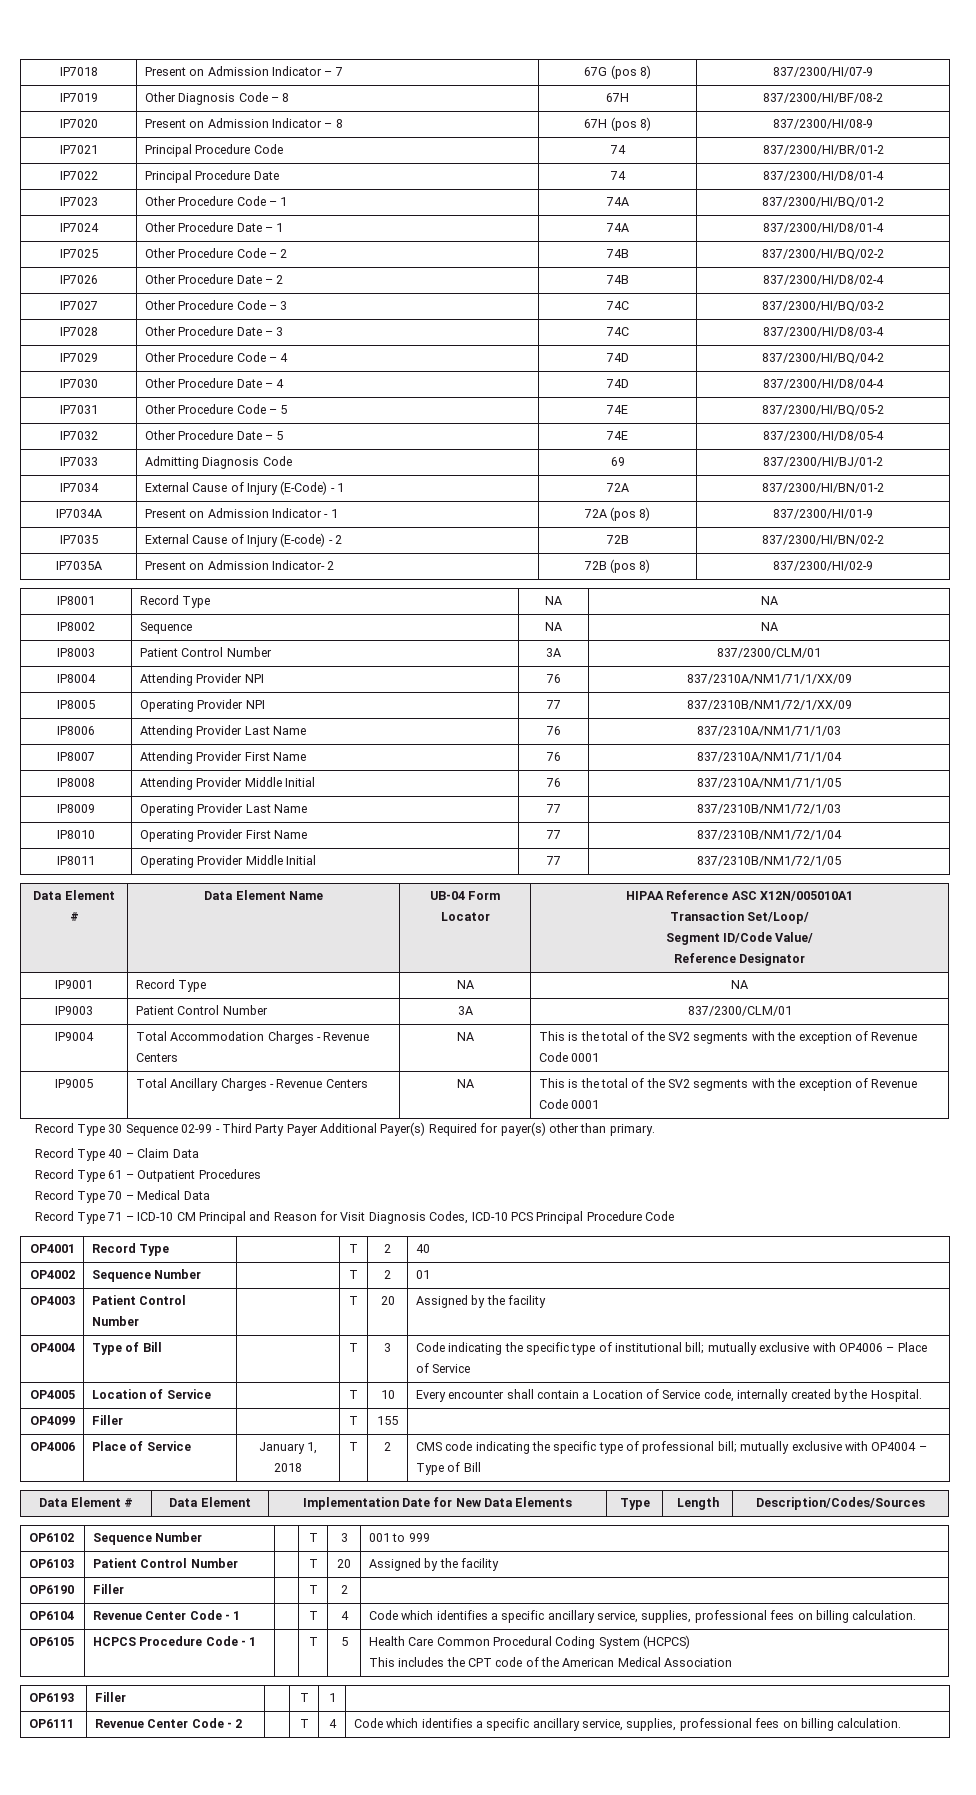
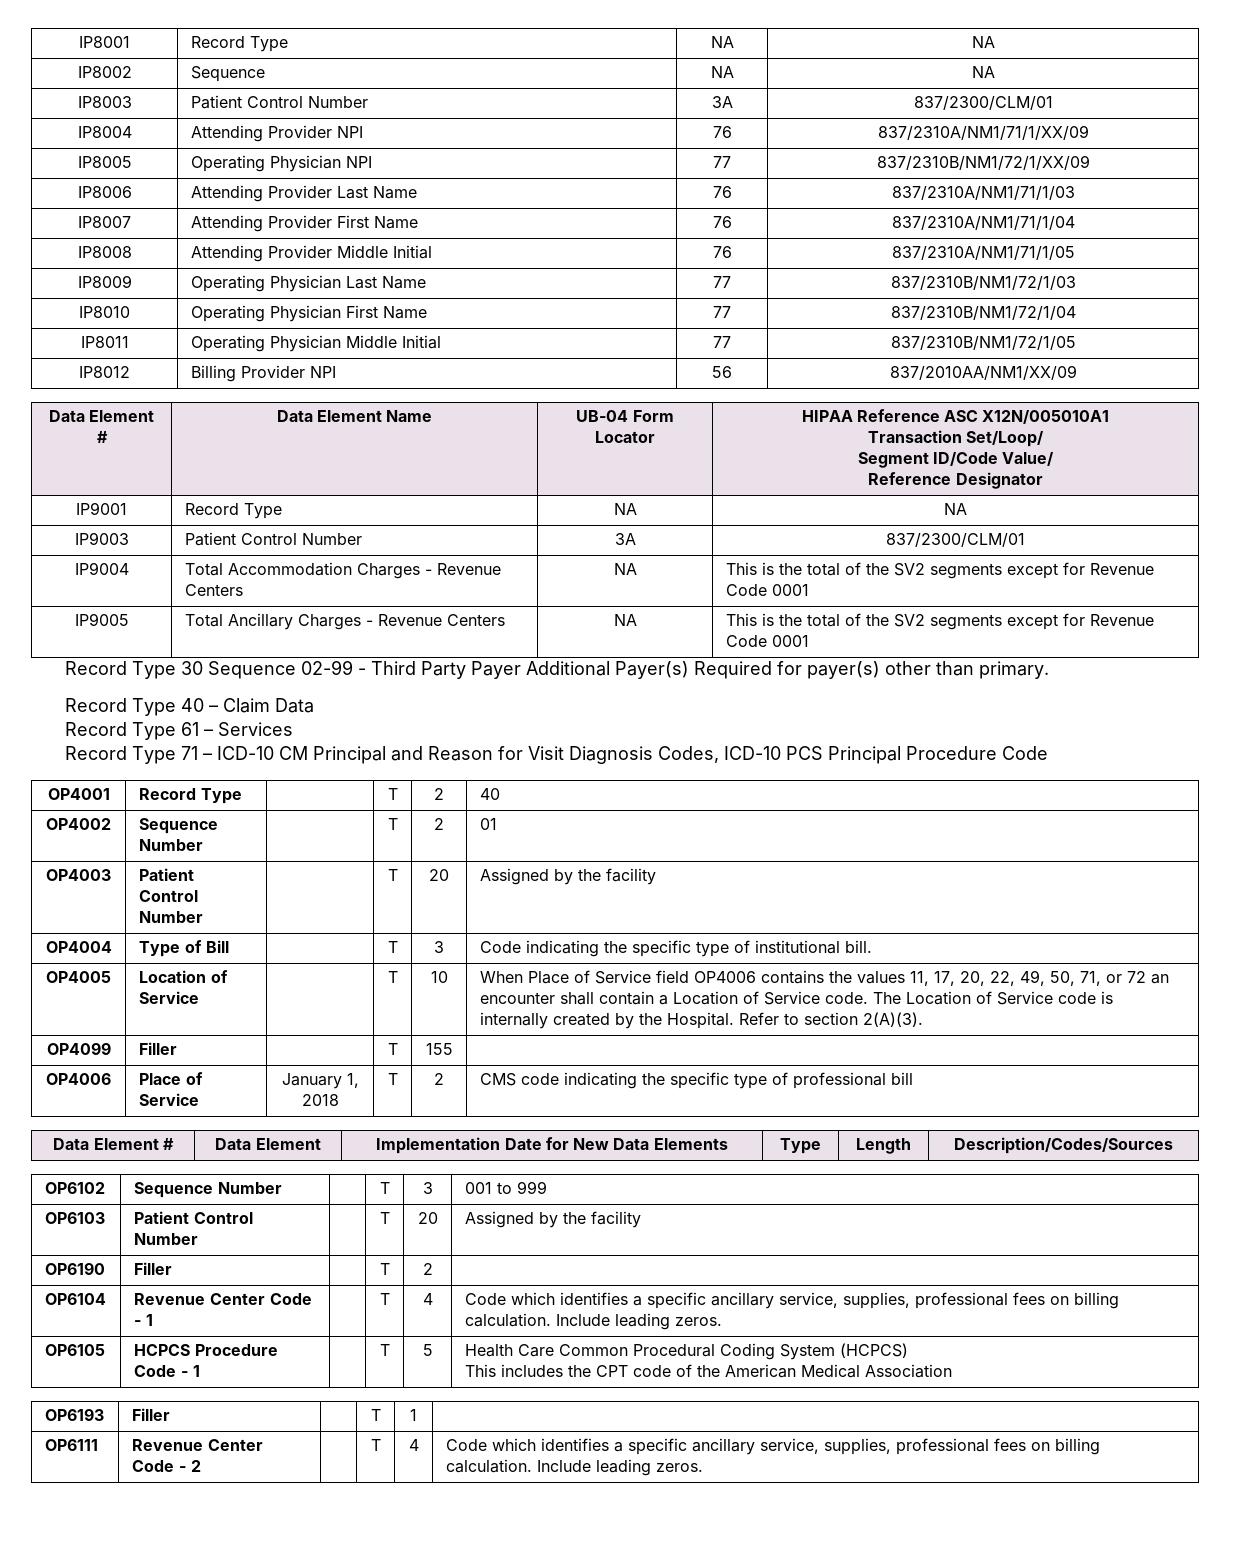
[59,67,98,76] [144,66,343,76] [584,65,651,79] [773,67,873,77] [59,93,98,102] [144,92,290,105] [606,93,629,102] [763,93,883,103] [59,119,98,128] [144,118,343,128] [584,117,651,131] [773,119,873,129] [59,145,98,154] [144,144,283,157] [609,145,626,154] [762,145,884,155] [59,171,98,180] [144,170,279,183] [609,171,626,180] [763,171,884,181] [59,197,98,206] [144,196,288,206] [605,197,629,206] [762,197,884,208] [59,223,99,232] [144,222,284,232] [605,223,629,232] [763,223,884,233] [59,249,98,258] [144,248,288,258] [605,249,629,258] [762,249,884,260] [59,275,98,284] [144,274,284,284] [605,275,629,284] [763,275,884,285] [59,301,98,310] [144,300,288,310] [605,301,629,310] [762,301,884,312] [59,327,98,336] [144,326,284,336] [605,327,629,336] [763,327,884,337] [59,353,98,362] [144,352,289,362] [605,353,629,362] [762,353,884,364] [59,379,98,388] [144,378,285,388] [605,379,629,388] [763,379,884,389] [59,405,98,414] [144,404,288,414] [606,405,628,414] [762,405,884,416] [59,431,98,440] [144,430,284,440] [606,431,628,440] [763,431,884,441] [59,457,98,466] [144,456,292,469] [610,457,625,466] [763,457,883,467] [59,483,99,492] [144,481,345,495] [605,483,629,492] [762,483,884,493] [55,509,102,518] [144,508,338,518] [583,507,651,521] [773,509,873,519] [59,535,98,544] [144,533,343,547] [605,535,629,544] [762,535,884,545] [55,561,102,570] [144,560,335,570] [583,559,651,573] [773,561,873,571] IP7018 | Present on Admission Indicator – 7 | 67G (pos 8) | 837/2300/HI/07-9 // IP7019 | Other Diagnosis Code – 8 | 67H | 837/2300/HI/BF/08-2 // IP7020 | Present on Admission Indicator – 8 | 67H (pos 8) | 837/2300/HI/08-9 // IP7021 | Principal Procedure Code | 74 | 837/2300/HI/BR/01-2 // IP7022 | Principal Procedure Date | 74 | 837/2300/HI/D8/01-4 // IP7023 | Other Procedure Code – 1 | 74A | 837/2300/HI/BQ/01-2 // IP7024 | Other Procedure Date – 1 | 74A | 837/2300/HI/D8/01-4 // IP7025 | Other Procedure Code – 2 | 74B | 837/2300/HI/BQ/02-2 // IP7026 | Other Procedure Date – 2 | 74B | 837/2300/HI/D8/02-4 // IP7027 | Other Procedure Code – 3 | 74C | 837/2300/HI/BQ/03-2 // IP7028 | Other Procedure Date – 3 | 74C | 837/2300/HI/D8/03-4 // IP7029 | Other Procedure Code – 4 | 74D | 837/2300/HI/BQ/04-2 // IP7030 | Other Procedure Date – 4 | 74D | 837/2300/HI/D8/04-4 // IP7031 | Other Procedure Code – 5 | 74E | 837/2300/HI/BQ/05-2 // IP7032 | Other Procedure Date – 5 | 74E | 837/2300/HI/D8/05-4 // IP7033 | Admitting Diagnosis Code | 69 | 837/2300/HI/BJ/01-2 // IP7034 | External Cause of Injury (E-Code) - 1 | 72A | 837/2300/HI/BN/01-2 // IP7034A | Present on Admission Indicator - 1 | 72A (pos 8) | 837/2300/HI/01-9 // IP7035 | External Cause of Injury (E-code) - 2 | 72B | 837/2300/HI/BN/02-2 // IP7035A | Present on Admission Indicator- 2 | 72B (pos 8) | 837/2300/HI/02-9 // -> (79, 42) none
[197,699,244,709] Provider -> [269,155,341,172] Physician
[197,803,244,813] Provider -> [269,275,341,292] Physician
[197,829,244,839] Provider -> [269,305,341,322] Physician
[197,855,244,865] Provider -> [269,335,341,352] Physician
(841, 861) none -> [79,366,130,378] [190,365,336,382] [712,366,732,378] [889,365,1077,380] // IP8012 | Billing Provider NPI | 56 | 837/2010AA/NM1/XX/09
[751,1031,868,1044] with the exception of -> [1006,562,1085,579] except for
[751,1078,868,1091] with the exception of -> [1006,613,1085,630] except for
[137,1169,261,1182] [34,1190,210,1203] Outpatient Procedures // Record Type 70 – Medical Data -> [218,722,294,736] Services
[685,1342,927,1355] [415,1363,471,1373] bill; mutually exclusive with OP4006 – Place of Service -> [844,940,872,953] bill.
[415,1390,446,1402] Every -> [479,970,1169,986] When Place of Service field OP4006 contains the values 11, 17, 20, 22, 49, 50, 71, or 72 an
[703,1389,734,1402] code, -> [824,991,1113,1005] code. The Location of Service code is
(922, 1395) none -> [738,1012,923,1027] Refer to section 2(A)(3).
[717,1441,927,1454] [415,1462,481,1475] bill; mutually exclusive with OP4004 – Type of Bill -> [890,1072,913,1085] bill
(917, 1615) none -> [555,1313,722,1330] Include leading zeros.
(902, 1723) none -> [536,1459,703,1476] Include leading zeros.

